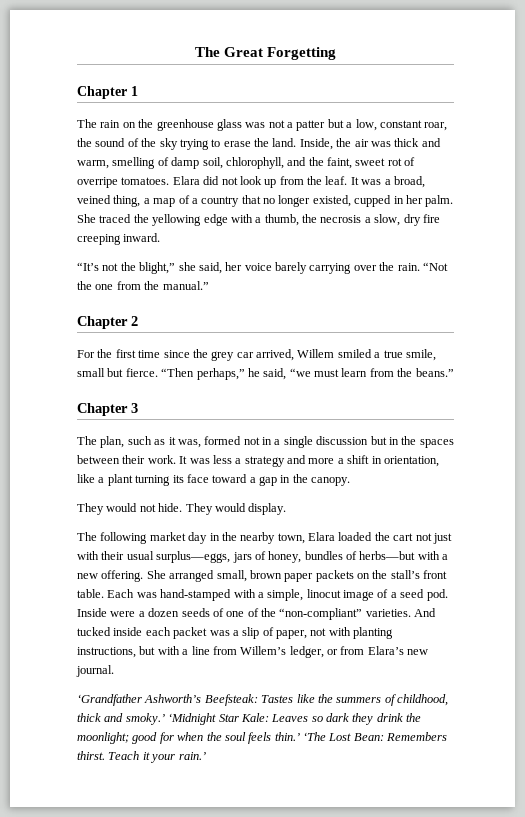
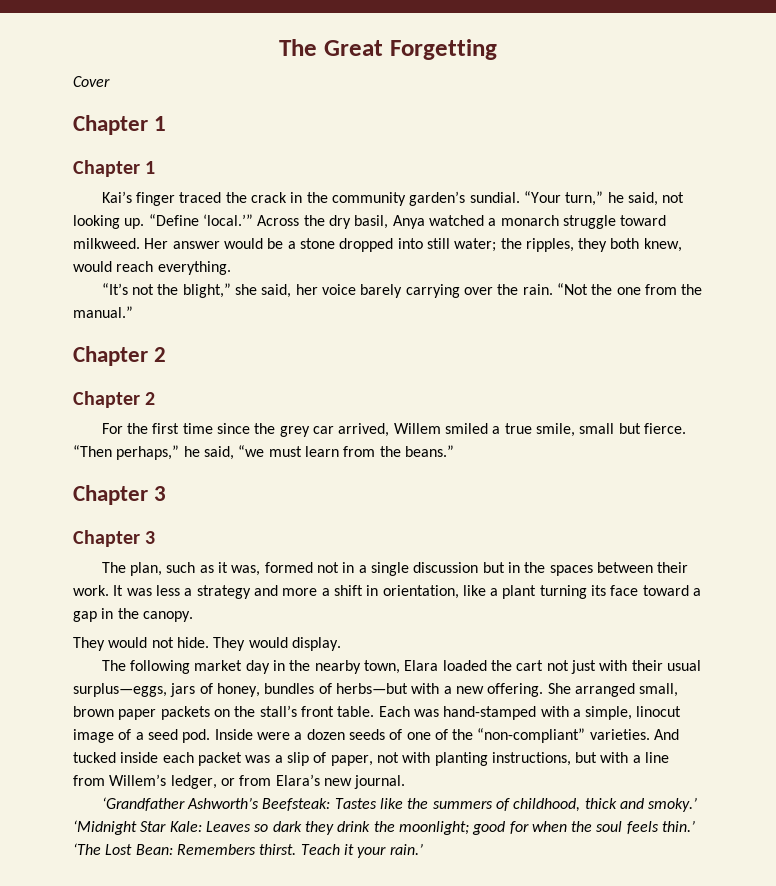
[77,86,138,99] [77,119,448,131] [77,138,441,150] [77,157,416,169] [77,176,425,188] [77,195,454,207] [77,214,440,226] [77,233,161,245] // Chapter 1 // The rain on the greenhouse glass was not a patter but a low, constant roar, the sound of the sky trying to erase the land. Inside, the air was thick and warm, smelling of damp soil, chlorophyll, and the faint, sweet rot of overripe tomatoes. Elara did not look up from the leaf. It was a broad, veined thing, a map of a country that no longer existed, cupped in her palm. She traced the yellowing edge with a thumb, the necrosis a slow, dry fire creeping inward. -> [73,76,110,87] [73,115,167,135] [73,160,156,177] [101,191,685,206] [73,214,667,229] [73,238,682,252] [73,261,231,275] // Cover // Chapter 1 // Chapter 1 // Kai’s finger traced the crack in the community garden’s sundial. “Your turn,” he said, not looking up. “Define ‘local.’” Across the dry basil, Anya watched a monarch struggle toward milkweed. Her answer would be a stone dropped into still water; the ripples, they both knew, would reach everything.
(138, 321) none -> [73,391,156,408] // Chapter 2
(138, 408) none -> [73,530,156,547] // Chapter 3

